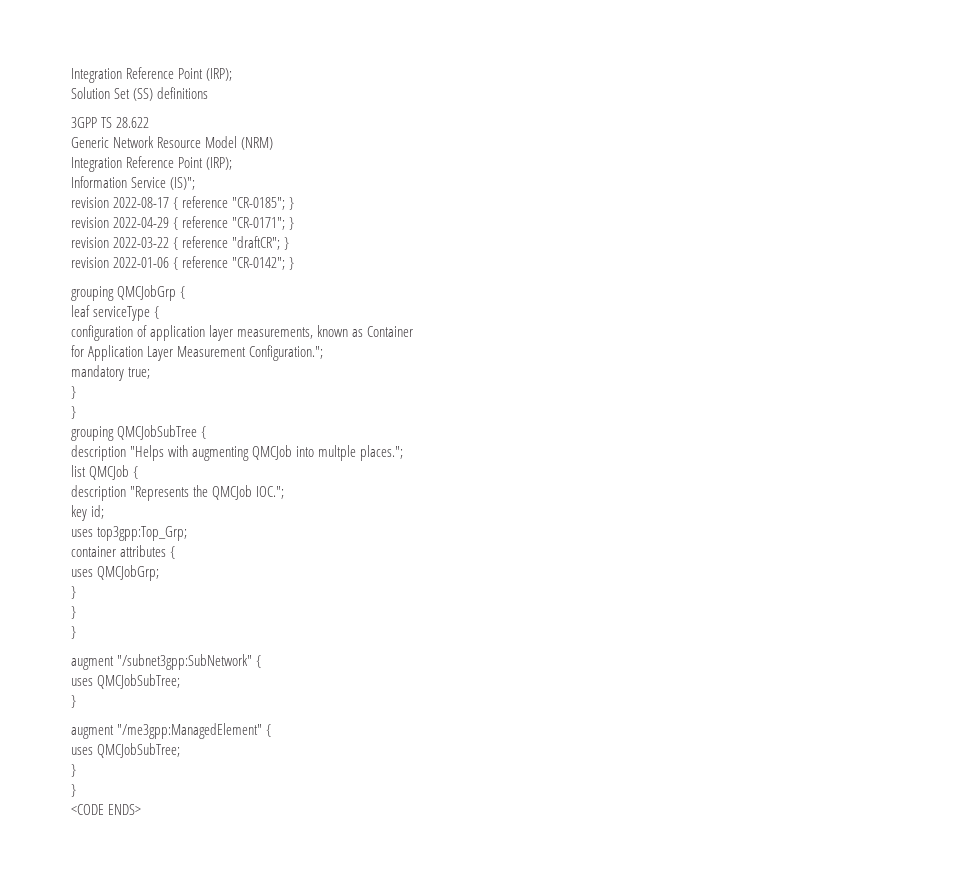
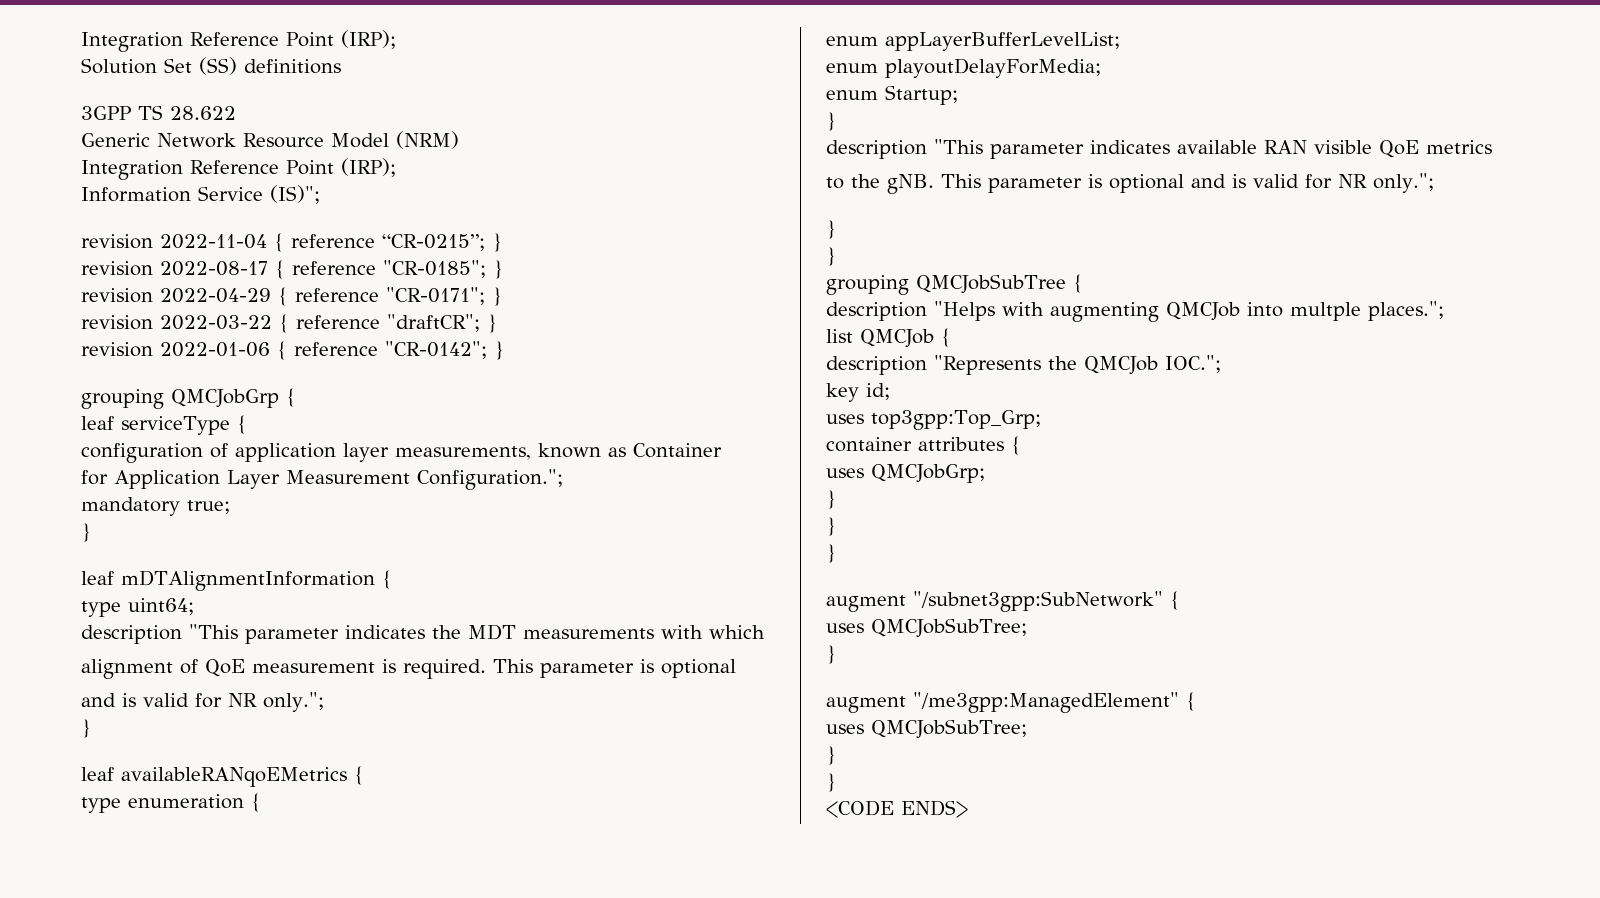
(196, 183) none -> [81,233,502,252] // revision 2022-11-04 { reference “CR-0215”; }
(76, 392) none -> [81,570,392,591] [81,598,194,617] [81,624,765,644] [81,659,736,679] [81,692,324,712] [81,719,91,738] [81,766,364,787] [81,793,261,813] [826,32,1120,51] [826,58,1101,78] [826,85,958,105] [826,112,836,131] [826,139,1492,159] [826,173,1434,194] [826,220,836,239] // leaf mDTAlignmentInformation { // type uint64; // description "This parameter indicates the MDT measurements with which // alignment of QoE measurement is required. This parameter is optional // and is valid for NR only."; // } // leaf availableRANqoEMetrics { // type enumeration { // enum appLayerBufferLevelList; // enum playoutDelayForMedia; // enum Startup; // } // description "This parameter indicates available RAN visible QoE metrics // to the gNB. This parameter is optional and is valid for NR only."; // }

